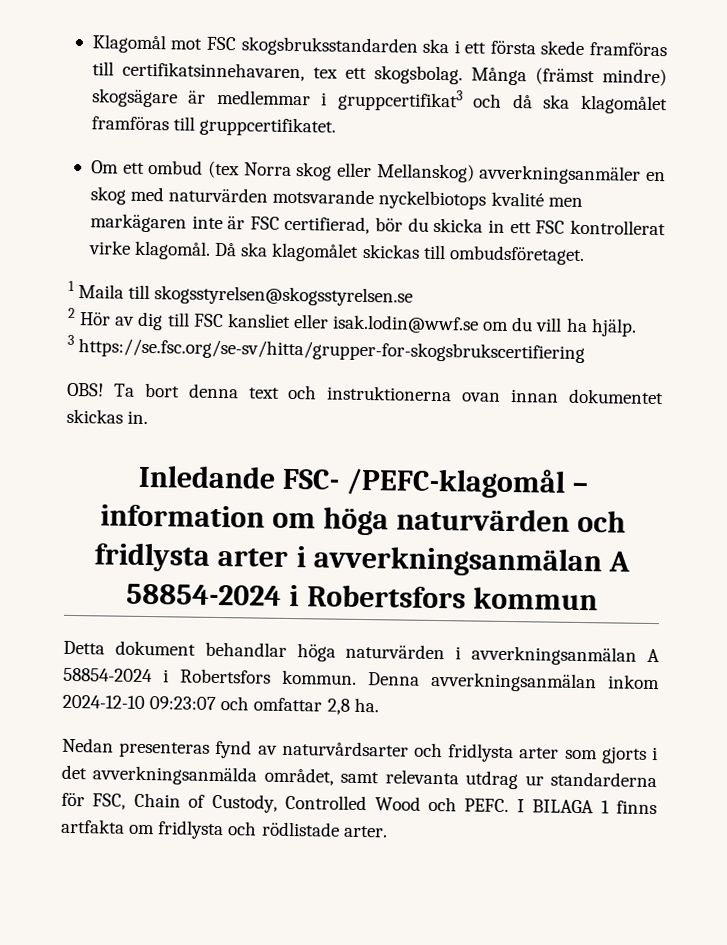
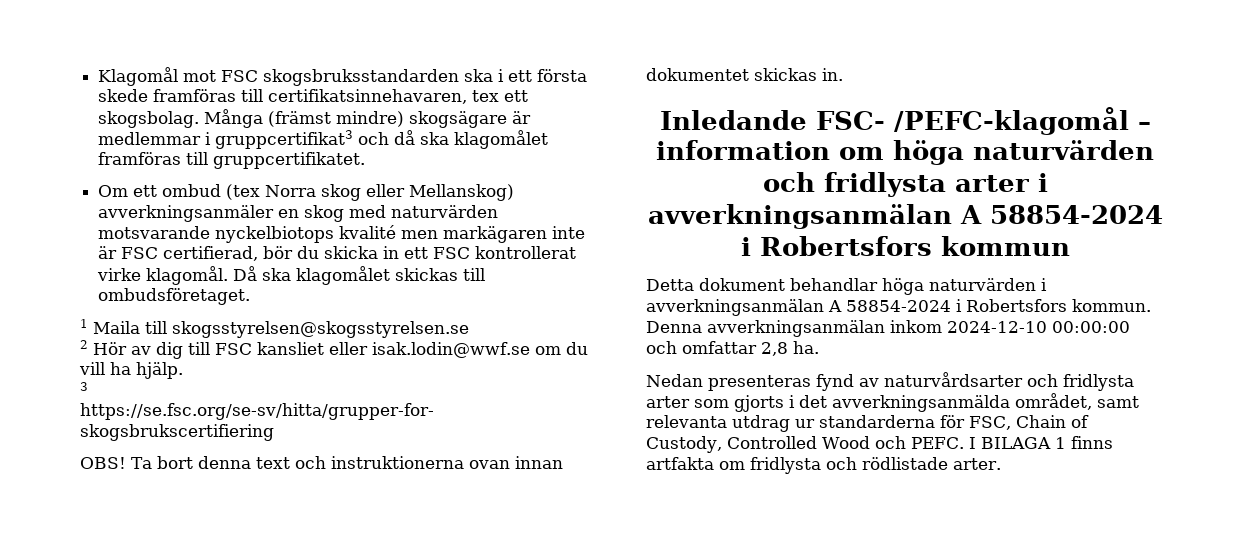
[149,696,217,710] 09:23:07 -> [1052,321,1130,333] 00:00:00

